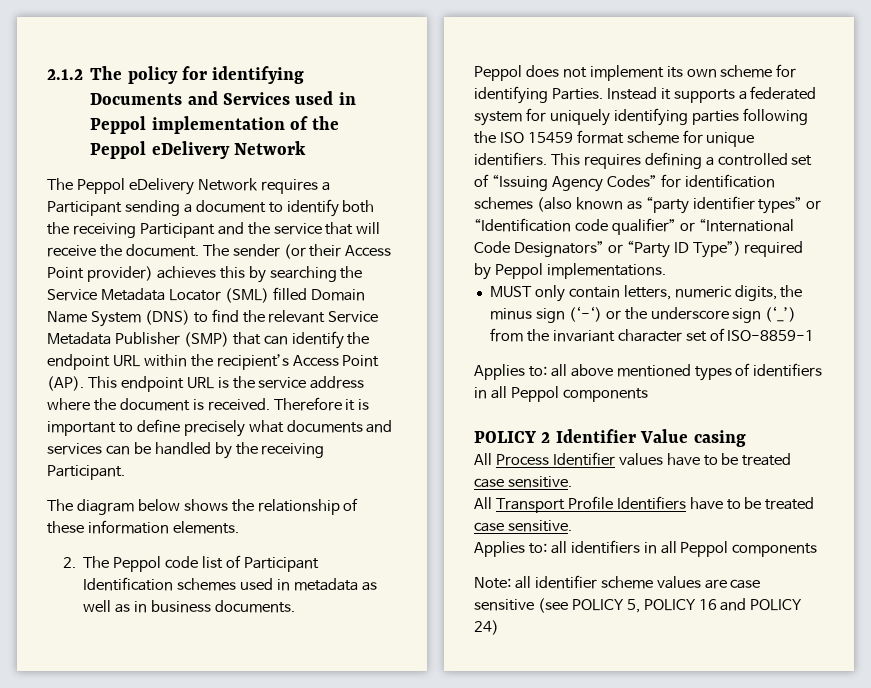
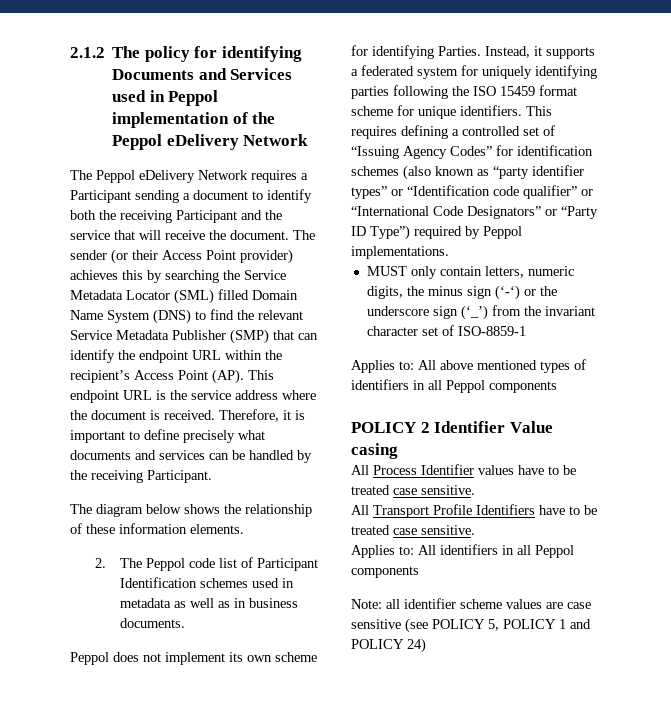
[273,397,342,411] Therefore -> [219,409,279,422] Therefore,
[606,87,657,100] Instead -> [485,46,530,58] Instead,
[550,364,567,377] all -> [418,360,436,370] All
[550,541,567,554] all -> [418,545,436,555] All
[698,599,717,610] 16 -> [559,619,566,629] 1

